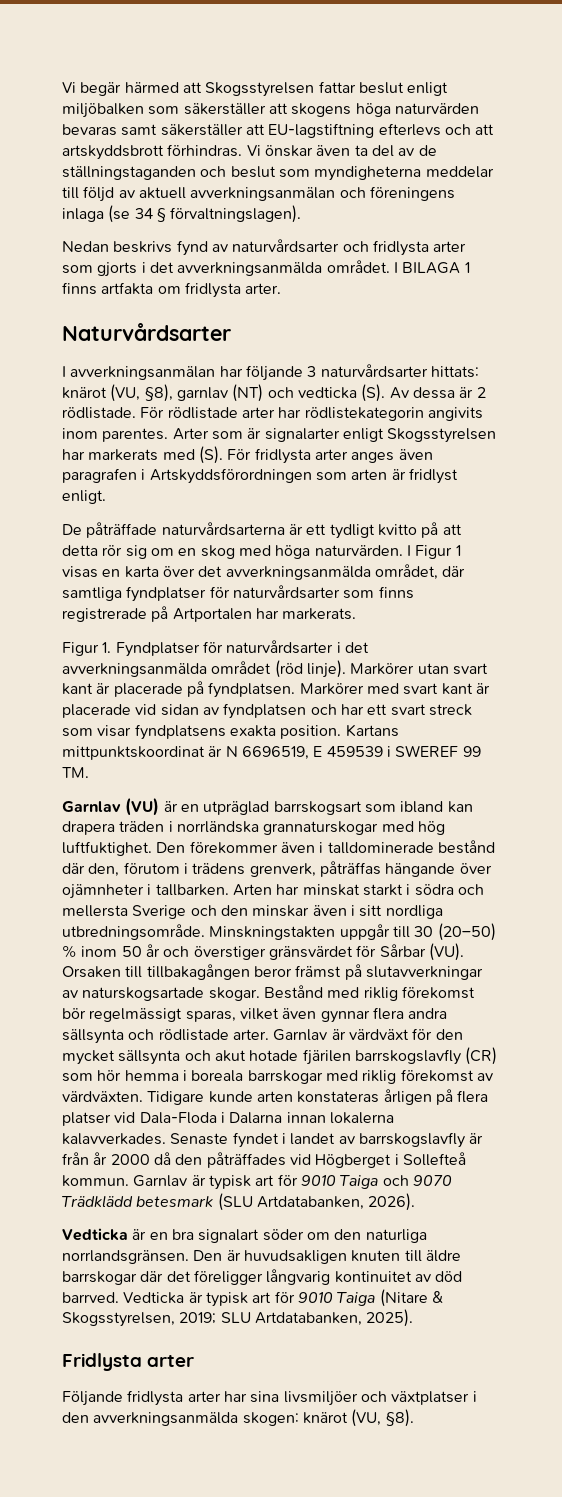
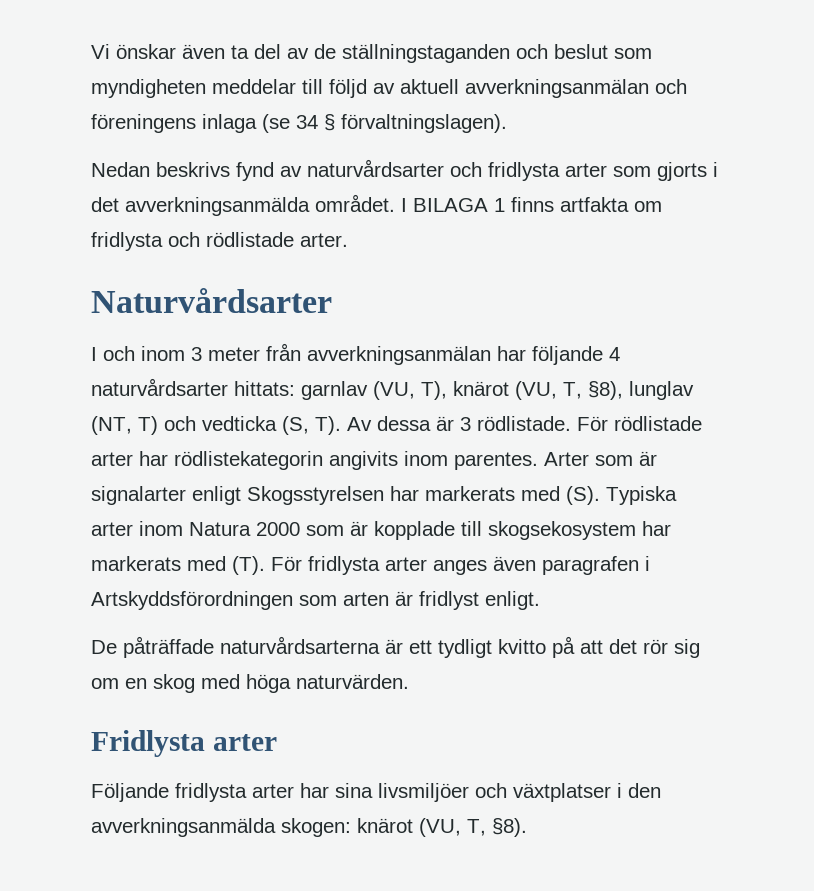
[62,81,449,97] [62,103,479,118] [62,123,495,138] [62,144,261,160] Vi begär härmed att Skogsstyrelsen fattar beslut enligt miljöbalken som säkerställer att skogens höga naturvärden bevaras samt säkerställer att EU-lagstiftning efterlevs och att artskyddsbrott förhindras. Vi -> [91,44,110,59] Vi
[314,166,422,181] myndigheterna -> [91,79,206,98] myndigheten
(241, 290) none -> [168,232,294,247] och rödlistade
(66, 371) none -> [103,343,301,361] och inom 3 meter från
[307,366,317,377] 3 -> [609,347,620,361] 4
[62,384,386,402] knärot (VU, §8), garnlav (NT) och vedticka (S). -> [301,381,694,400] [91,416,341,435] garnlav (VU, T), knärot (VU, T, §8), lunglav (NT, T) och vedticka (S, T).
[476,387,486,398] 2 -> [460,417,471,431] 3
(223, 455) none -> [606,486,677,505] [91,521,671,540] [91,556,265,575] Typiska arter inom Natura 2000 som är kopplade till skogsekosystem har markerats med (T).
[62,545,98,556] detta -> [609,639,637,654] det
[406,545,461,559] [62,564,466,580] [62,585,414,602] [62,606,357,622] [62,640,369,657] [62,660,488,678] [62,681,490,698] [62,703,472,719] [62,724,399,740] [62,745,481,760] [62,767,89,778] [62,798,473,816] [62,821,445,835] [62,840,495,856] [62,861,492,877] [62,884,484,899] [62,905,443,919] [62,923,496,941] [62,943,464,961] [62,964,483,980] [62,985,475,1001] [62,1007,448,1023] [62,1028,463,1044] [62,1047,498,1065] [62,1069,493,1084] [62,1089,489,1105] [62,1112,394,1126] [62,1132,484,1148] [62,1152,466,1168] [62,1174,452,1190] [62,1193,416,1211] [62,1228,427,1243] [62,1250,461,1264] [62,1269,463,1285] [62,1289,443,1307] [62,1309,414,1327] I Figur 1 visas en karta över det avverkningsanmälda området, där samtliga fyndplatser för naturvårdsarter som finns registrerade på Artportalen har markerats. // Figur 1. Fyndplatser för naturvårdsarter i det avverkningsanmälda området (röd linje). Markörer utan svart kant är placerade på fyndplatsen. Markörer med svart kant är placerade vid sidan av fyndplatsen och har ett svart streck som visar fyndplatsens exakta position. Kartans mittpunktskoordinat är N 6696519, E 459539 i SWEREF 99 TM. // Garnlav (VU) är en utpräglad barrskogsart som ibland kan drapera träden i norrländska grannaturskogar med hög luftfuktighet. Den förekommer även i talldominerade bestånd där den, förutom i trädens grenverk, påträffas hängande över ojämnheter i tallbarken. Arten har minskat starkt i södra och mellersta Sverige och den minskar även i sitt nordliga utbredningsområde. Minskningstakten uppgår till 30 (20–50) % inom 50 år och överstiger gränsvärdet för Sårbar (VU). Orsaken till tillbakagången beror främst på slutavverkningar av naturskogsartade skogar. Bestånd med riklig förekomst bör regelmässigt sparas, vilket även gynnar flera andra sällsynta och rödlistade arter. Garnlav är värdväxt för den mycket sällsynta och akut hotade fjärilen barrskogslavfly (CR) som hör hemma i boreala barrskogar med riklig förekomst av värdväxten. Tidigare kunde arten konstateras årligen på flera platser vid Dala-Floda i Dalarna innan lokalerna kalavverkades. Senaste fyndet i landet av barrskogslavfly är från år 2000 då den påträffades vid Högberget i Sollefteå kommun. Garnlav är typisk art för 9010 Taiga och 9070 Trädklädd betesmark (SLU Artdatabanken, 2026). // Vedticka är en bra signalart söder om den naturliga norrlandsgränsen. Den är huvudsakligen knuten till äldre barrskogar där det föreligger långvarig kontinuitet av död barrved. Vedticka är typisk art för 9010 Taiga (Nitare & Skogsstyrelsen, 2019; SLU Artdatabanken, 2025). -> (409, 681) none
(382, 1418) none -> [467,819,486,836] T,

